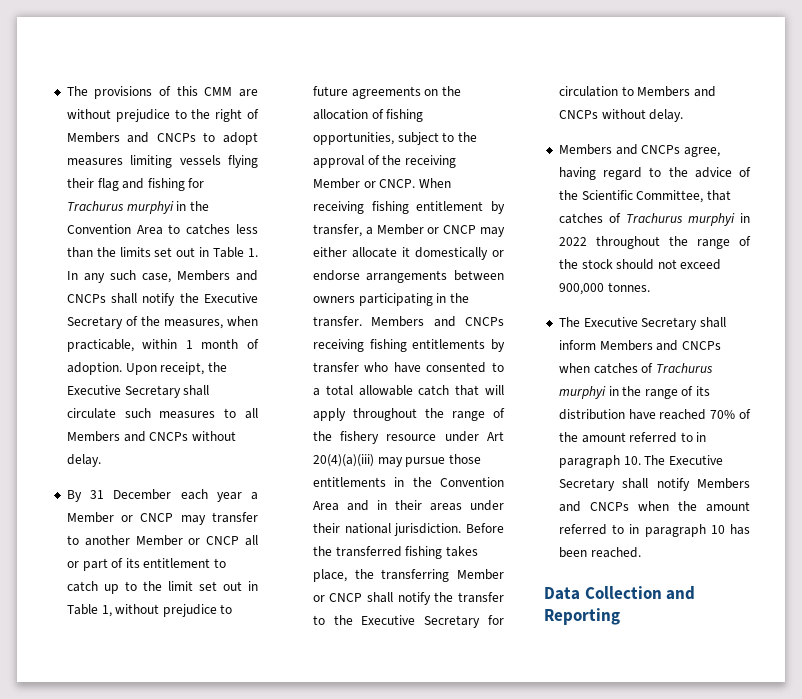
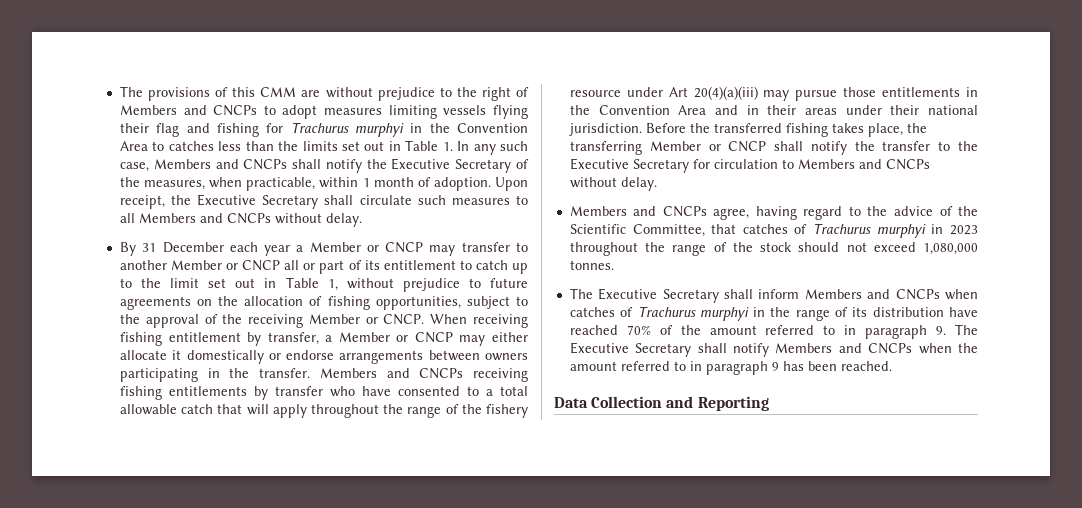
[558,237,587,246] 2022 -> [950,225,978,235] 2023
[558,283,604,295] 900,000 -> [923,243,978,255] 1,080,000
[623,456,641,465] 10. -> [936,326,947,335] 9.
[710,525,725,534] 10 -> [771,362,779,371] 9

